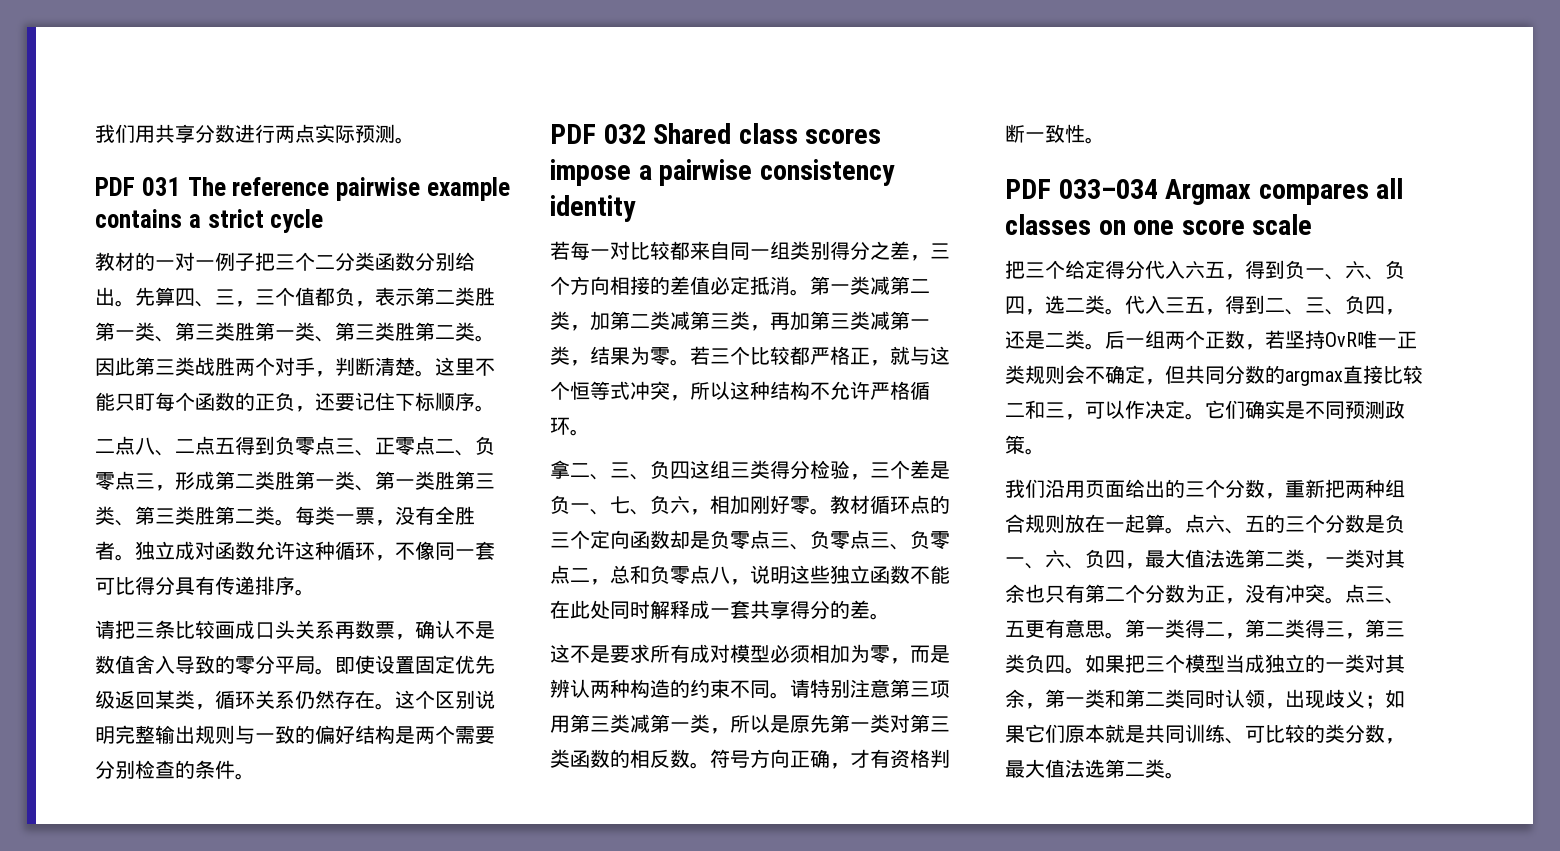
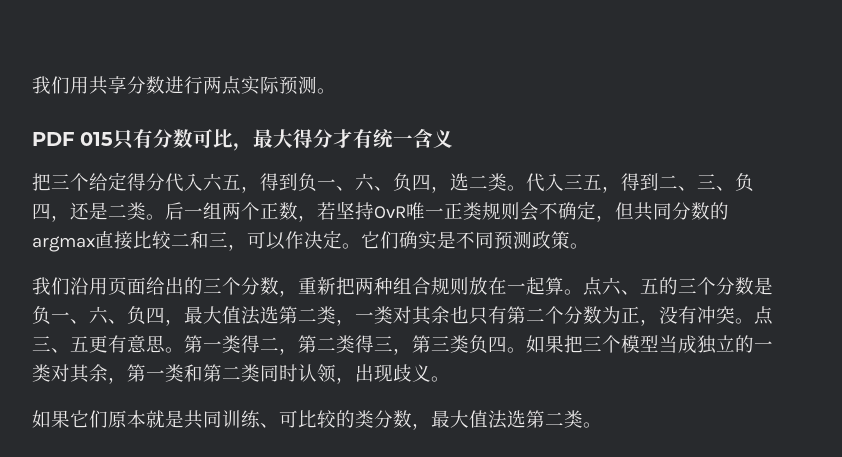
[141,177,510,201] [95,209,324,233] [95,252,475,271] [95,287,495,307] [95,322,495,342] [95,357,495,377] [95,392,495,412] [95,436,495,456] [95,471,495,491] [95,506,475,526] [95,541,495,561] [95,576,315,596] [95,620,495,640] [95,655,495,675] [95,690,495,710] [95,725,495,744] [95,760,255,780] [550,123,882,144] [550,159,895,186] [550,195,636,222] [550,241,950,261] [550,276,930,296] [550,311,930,331] [550,346,950,366] [550,381,930,401] [550,417,590,436] [550,460,950,480] [550,495,950,515] [550,530,950,550] [550,565,950,585] [550,600,890,620] [550,644,950,664] [550,679,950,699] [550,714,950,734] [550,749,950,769] [1005,124,1105,144] [1005,178,1404,205] [1005,214,1313,235] 031 The reference pairwise example contains a strict cycle // 教材的一对一例子把三个二分类函数分别给出。先算四、三，三个值都负，表示第二类胜第一类、第三类胜第一类、第三类胜第二类。因此第三类战胜两个对手，判断清楚。这里不能只盯每个函数的正负，还要记住下标顺序。 // 二点八、二点五得到负零点三、正零点二、负零点三，形成第二类胜第一类、第一类胜第三类、第三类胜第二类。每类一票，没有全胜者。独立成对函数允许这种循环，不像同一套可比得分具有传递排序。 // 请把三条比较画成口头关系再数票，确认不是数值舍入导致的零分平局。即使设置固定优先级返回某类，循环关系仍然存在。这个区别说明完整输出规则与一致的偏好结构是两个需要分别检查的条件。 // PDF 032 Shared class scores impose a pairwise consistency identity // 若每一对比较都来自同一组类别得分之差，三个方向相接的差值必定抵消。第一类减第二类，加第二类减第三类，再加第三类减第一类，结果为零。若三个比较都严格正，就与这个恒等式冲突，所以这种结构不允许严格循环。 // 拿二、三、负四这组三类得分检验，三个差是负一、七、负六，相加刚好零。教材循环点的三个定向函数却是负零点三、负零点三、负零点二，总和负零点八，说明这些独立函数不能在此处同时解释成一套共享得分的差。 // 这不是要求所有成对模型必须相加为零，而是辨认两种构造的约束不同。请特别注意第三项用第三类减第一类，所以是原先第一类对第三类函数的相反数。符号方向正确，才有资格判断一致性。 // PDF 033–034 Argmax compares all classes on one score scale -> [80,128,453,151] 015只有分数可比，最大得分才有统一含义
[1365,695,1385,709] ； -> [431,376,450,382] 。 //

